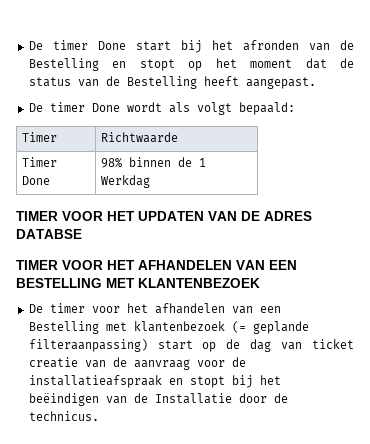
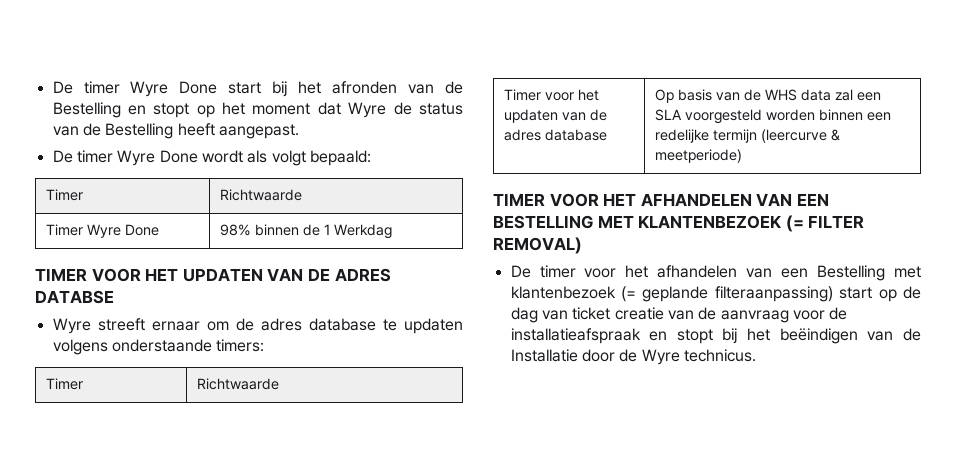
[28,40,88,50] De timer -> [52,81,169,97] De timer Wyre
(327, 63) none -> [348,102,387,118] Wyre
(85, 107) none -> [117,150,156,166] Wyre
(57, 162) none -> [86,224,121,238] Wyre
(82, 234) none -> [52,318,464,334] [52,339,265,355] [45,378,83,390] [196,378,279,390] [503,89,599,101] [503,109,607,123] [503,129,607,141] [654,89,881,103] [654,109,891,124] [654,129,840,143] [654,149,742,163] // Wyre streeft ernaar om de adres database te updaten volgens onderstaande timers: // Timer | Richtwaarde // Timer voor het updaten van de adres database | Op basis van de WHS data zal een SLA voorgesteld worden binnen een redelijke termijn (leercurve & meetperiode)
(260, 283) none -> [785,215,865,232] [493,237,582,254] (= FILTER REMOVAL)
(288, 398) none -> [641,349,680,365] Wyre

